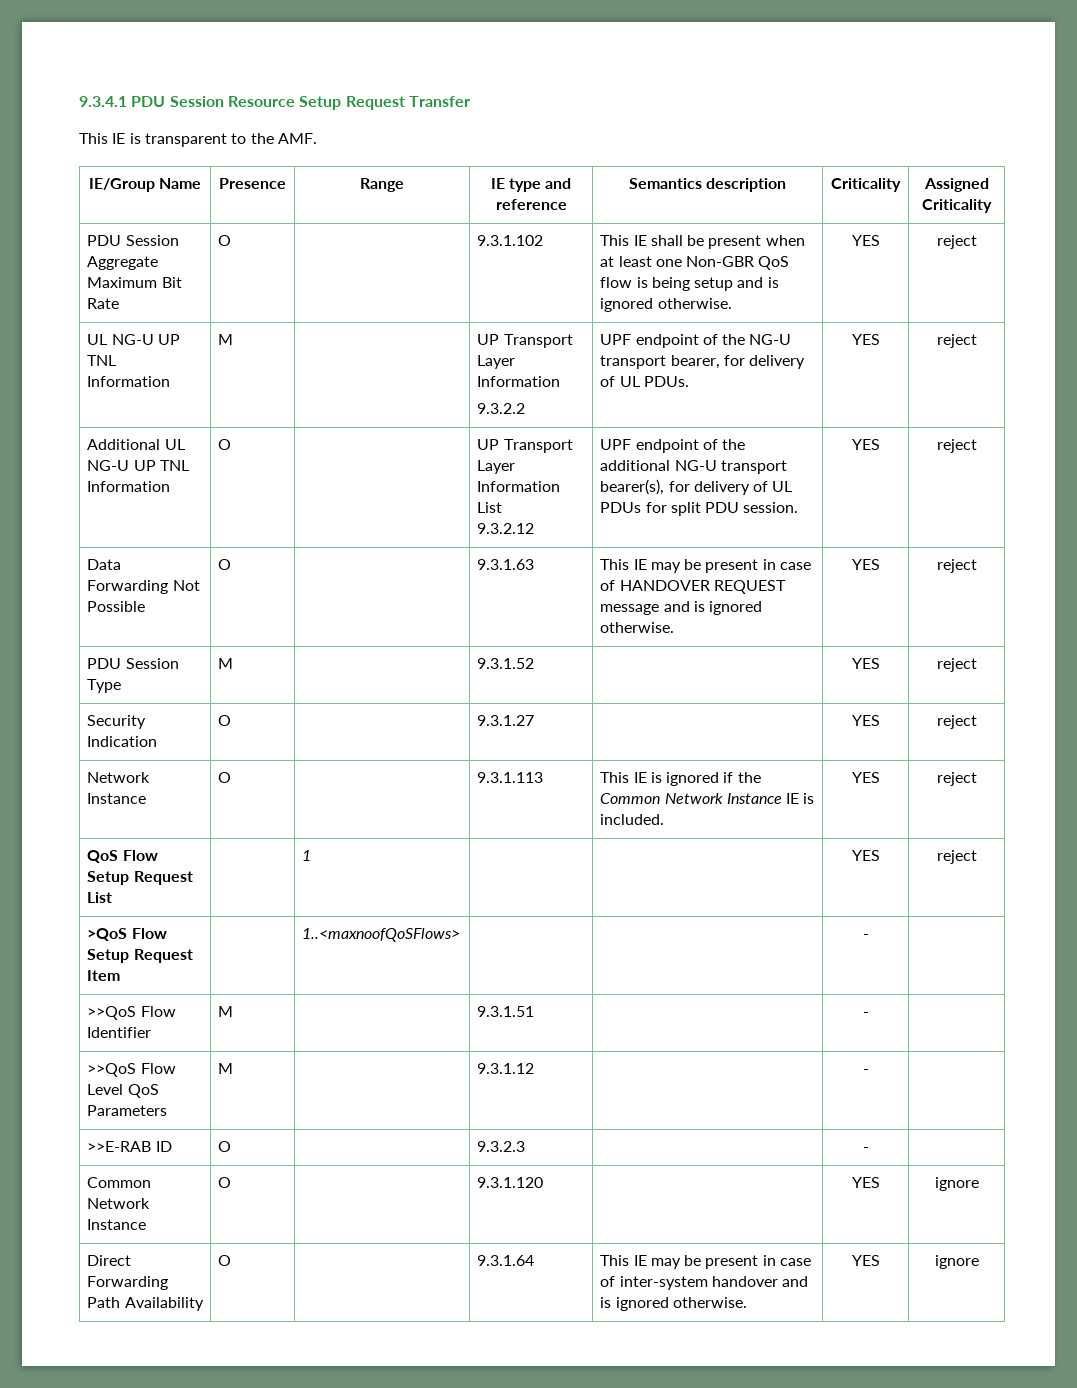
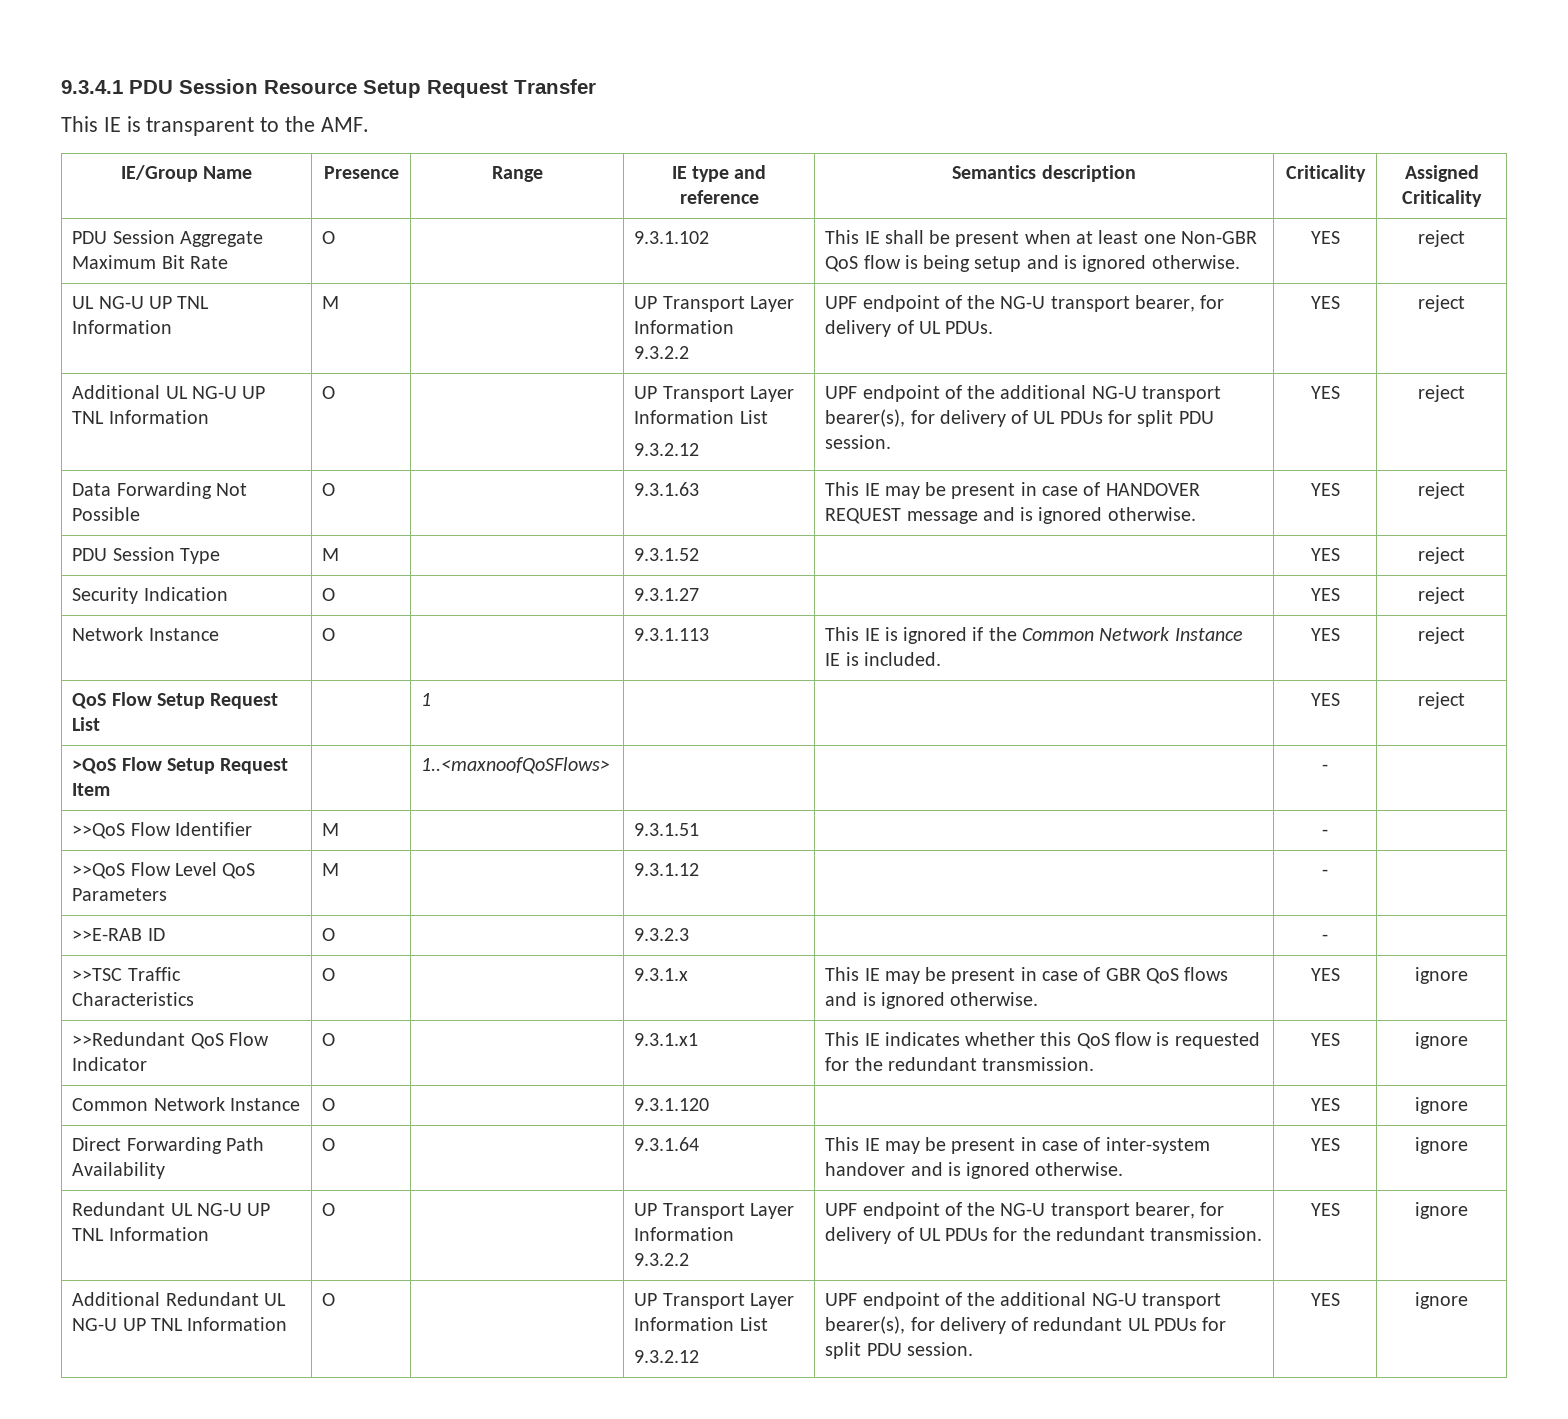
(869, 1149) none -> [72,967,181,981] [72,992,195,1006] [322,968,336,981] [634,968,689,981] [825,967,1229,984] [825,992,1039,1009] [1310,968,1340,981] [1415,967,1468,984] [72,1032,269,1049] [72,1057,148,1071] [322,1033,336,1046] [634,1033,699,1046] [825,1032,1260,1049] [825,1057,1095,1071] [1310,1033,1340,1046] [1415,1032,1468,1049] // >>TSC Traffic Characteristics | O | | 9.3.1.x | This IE may be present in case of GBR QoS flows and is ignored otherwise. | YES | ignore // >>Redundant QoS Flow Indicator | O | | 9.3.1.x1 | This IE indicates whether this QoS flow is requested for the redundant transmission. | YES | ignore
(979, 1262) none -> [72,1202,271,1216] [72,1227,209,1241] [322,1203,336,1216] [634,1203,794,1219] [634,1227,735,1241] [634,1253,690,1266] [825,1202,1225,1219] [825,1227,1263,1244] [1310,1203,1340,1216] [1415,1202,1468,1219] [72,1292,286,1306] [72,1317,288,1331] [322,1293,336,1306] [634,1293,794,1309] [634,1317,768,1331] [634,1350,700,1363] [825,1292,1221,1309] [825,1316,1227,1334] [825,1342,973,1359] [1310,1293,1340,1306] [1415,1292,1468,1309] // Redundant UL NG-U UP TNL Information | O | | UP Transport Layer Information // 9.3.2.2 | UPF endpoint of the NG-U transport bearer, for delivery of UL PDUs for the redundant transmission. | YES | ignore // Additional Redundant UL NG-U UP TNL Information | O | | UP Transport Layer Information List // 9.3.2.12 | UPF endpoint of the additional NG-U transport bearer(s), for delivery of redundant UL PDUs for split PDU session. | YES | ignore

